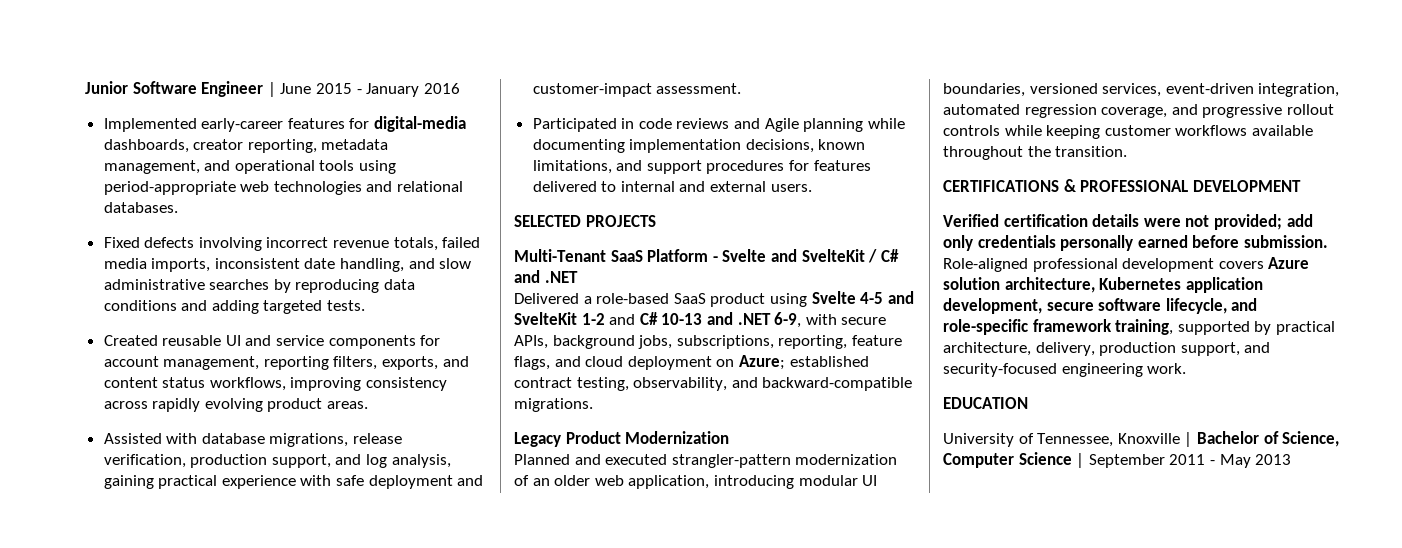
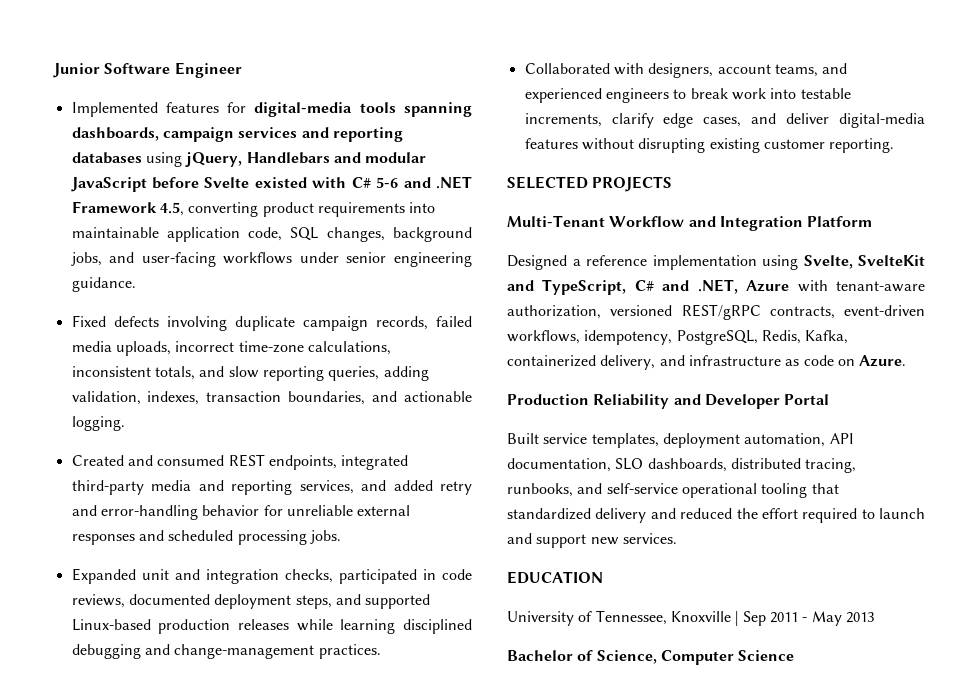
[267,82,460,97] | June 2015 - January 2016 -> (242, 70) none
[201,118,284,132] early-career -> (158, 109) none
[103,139,389,153] [103,160,397,174] [103,181,464,195] [103,202,178,213] [103,237,481,251] [103,258,472,272] [103,279,416,293] [103,300,366,314] [103,335,441,349] [103,356,469,370] [103,377,448,391] [103,398,369,412] [103,433,403,447] [103,454,451,468] [103,475,484,489] [532,83,742,97] [532,118,905,132] [532,139,866,153] [532,160,871,174] [532,181,812,192] [514,215,656,227] [514,249,899,263] [514,270,578,283] [514,291,914,307] [514,312,887,328] [514,335,902,349] [514,355,869,370] [514,377,913,391] [514,398,593,412] [514,431,730,447] [514,454,898,468] [514,475,878,489] [943,83,1340,97] [943,104,1334,118] [943,125,1313,139] [943,146,1128,160] [943,179,1301,192] [943,214,1313,230] [943,235,1328,251] [943,257,1310,272] [943,277,1263,293] [943,298,1258,314] [943,319,1335,335] [943,342,1271,356] [943,363,1187,377] dashboards, creator reporting, metadata management, and operational tools using period-appropriate web technologies and relational databases. // Fixed defects involving incorrect revenue totals, failed media imports, inconsistent date handling, and slow administrative searches by reproducing data conditions and adding targeted tests. // Created reusable UI and service components for account management, reporting filters, exports, and content status workflows, improving consistency across rapidly evolving product areas. // Assisted with database migrations, release verification, production support, and log analysis, gaining practical experience with safe deployment and customer-impact assessment. // Participated in code reviews and Agile planning while documenting implementation decisions, known limitations, and support procedures for features delivered to internal and external users. // SELECTED PROJECTS // Multi-Tenant SaaS Platform - Svelte and SvelteKit / C# and .NET // Delivered a role-based SaaS product using Svelte 4-5 and SvelteKit 1-2 and C# 10-13 and .NET 6-9, with secure APIs, background jobs, subscriptions, reporting, feature flags, and cloud deployment on Azure; established contract testing, observability, and backward-compatible migrations. // Legacy Product Modernization // Planned and executed strangler-pattern modernization of an older web application, introducing modular UI boundaries, versioned services, event-driven integration, automated regression coverage, and progressive rollout controls while keeping customer workflows available throughout the transition. // CERTIFICATIONS & PROFESSIONAL DEVELOPMENT // Verified certification details were not provided; add only credentials personally earned before submission. Role-aligned professional development covers Azure solution architecture, Kubernetes application development, secure software lifecycle, and role-specific framework training, supported by practical architecture, delivery, production support, and security-focused engineering work. -> [359,102,473,117] [71,127,403,142] [71,152,427,167] [70,176,473,192] [71,201,436,217] [71,227,473,242] [70,252,472,267] [71,277,136,292] [71,315,472,331] [71,341,391,356] [71,366,429,381] [71,391,472,405] [71,416,125,431] [71,454,409,470] [71,480,472,495] [71,505,411,520] [71,530,341,545] [71,568,473,584] [71,594,431,609] [71,619,472,634] [71,644,381,659] [524,63,848,78] [524,88,851,103] [524,113,925,128] [524,138,895,153] [507,176,673,192] [507,215,873,231] [507,255,925,270] [507,279,925,295] [507,304,925,320] [507,330,849,345] [507,355,907,370] [507,394,830,409] [507,433,854,448] [507,458,857,473] [507,483,839,498] [507,508,925,523] [507,533,677,548] tools spanning dashboards, campaign services and reporting databases using jQuery, Handlebars and modular JavaScript before Svelte existed with C# 5-6 and .NET Framework 4.5, converting product requirements into maintainable application code, SQL changes, background jobs, and user-facing workflows under senior engineering guidance. // Fixed defects involving duplicate campaign records, failed media uploads, incorrect time-zone calculations, inconsistent totals, and slow reporting queries, adding validation, indexes, transaction boundaries, and actionable logging. // Created and consumed REST endpoints, integrated third-party media and reporting services, and added retry and error-handling behavior for unreliable external responses and scheduled processing jobs. // Expanded unit and integration checks, participated in code reviews, documented deployment steps, and supported Linux-based production releases while learning disciplined debugging and change-management practices. // Collaborated with designers, account teams, and experienced engineers to break work into testable increments, clarify edge cases, and deliver digital-media features without disrupting existing customer reporting. // SELECTED PROJECTS // Multi-Tenant Workflow and Integration Platform // Designed a reference implementation using Svelte, SvelteKit and TypeScript, C# and .NET, Azure with tenant-aware authorization, versioned REST/gRPC contracts, event-driven workflows, idempotency, PostgreSQL, Redis, Kafka, containerized delivery, and infrastructure as code on Azure. // Production Reliability and Developer Portal // Built service templates, deployment automation, API documentation, SLO dashboards, distributed tracing, runbooks, and self-service operational tooling that standardized delivery and reduced the effort required to launch and support new services.
(1193, 439) none -> [742,611,874,626] Sep 2011 - May 2013 //
[1076,453,1292,468] | September 2011 - May 2013 -> (795, 655) none

